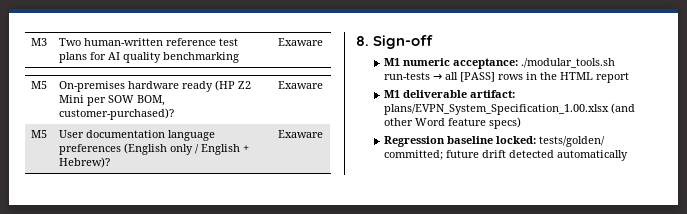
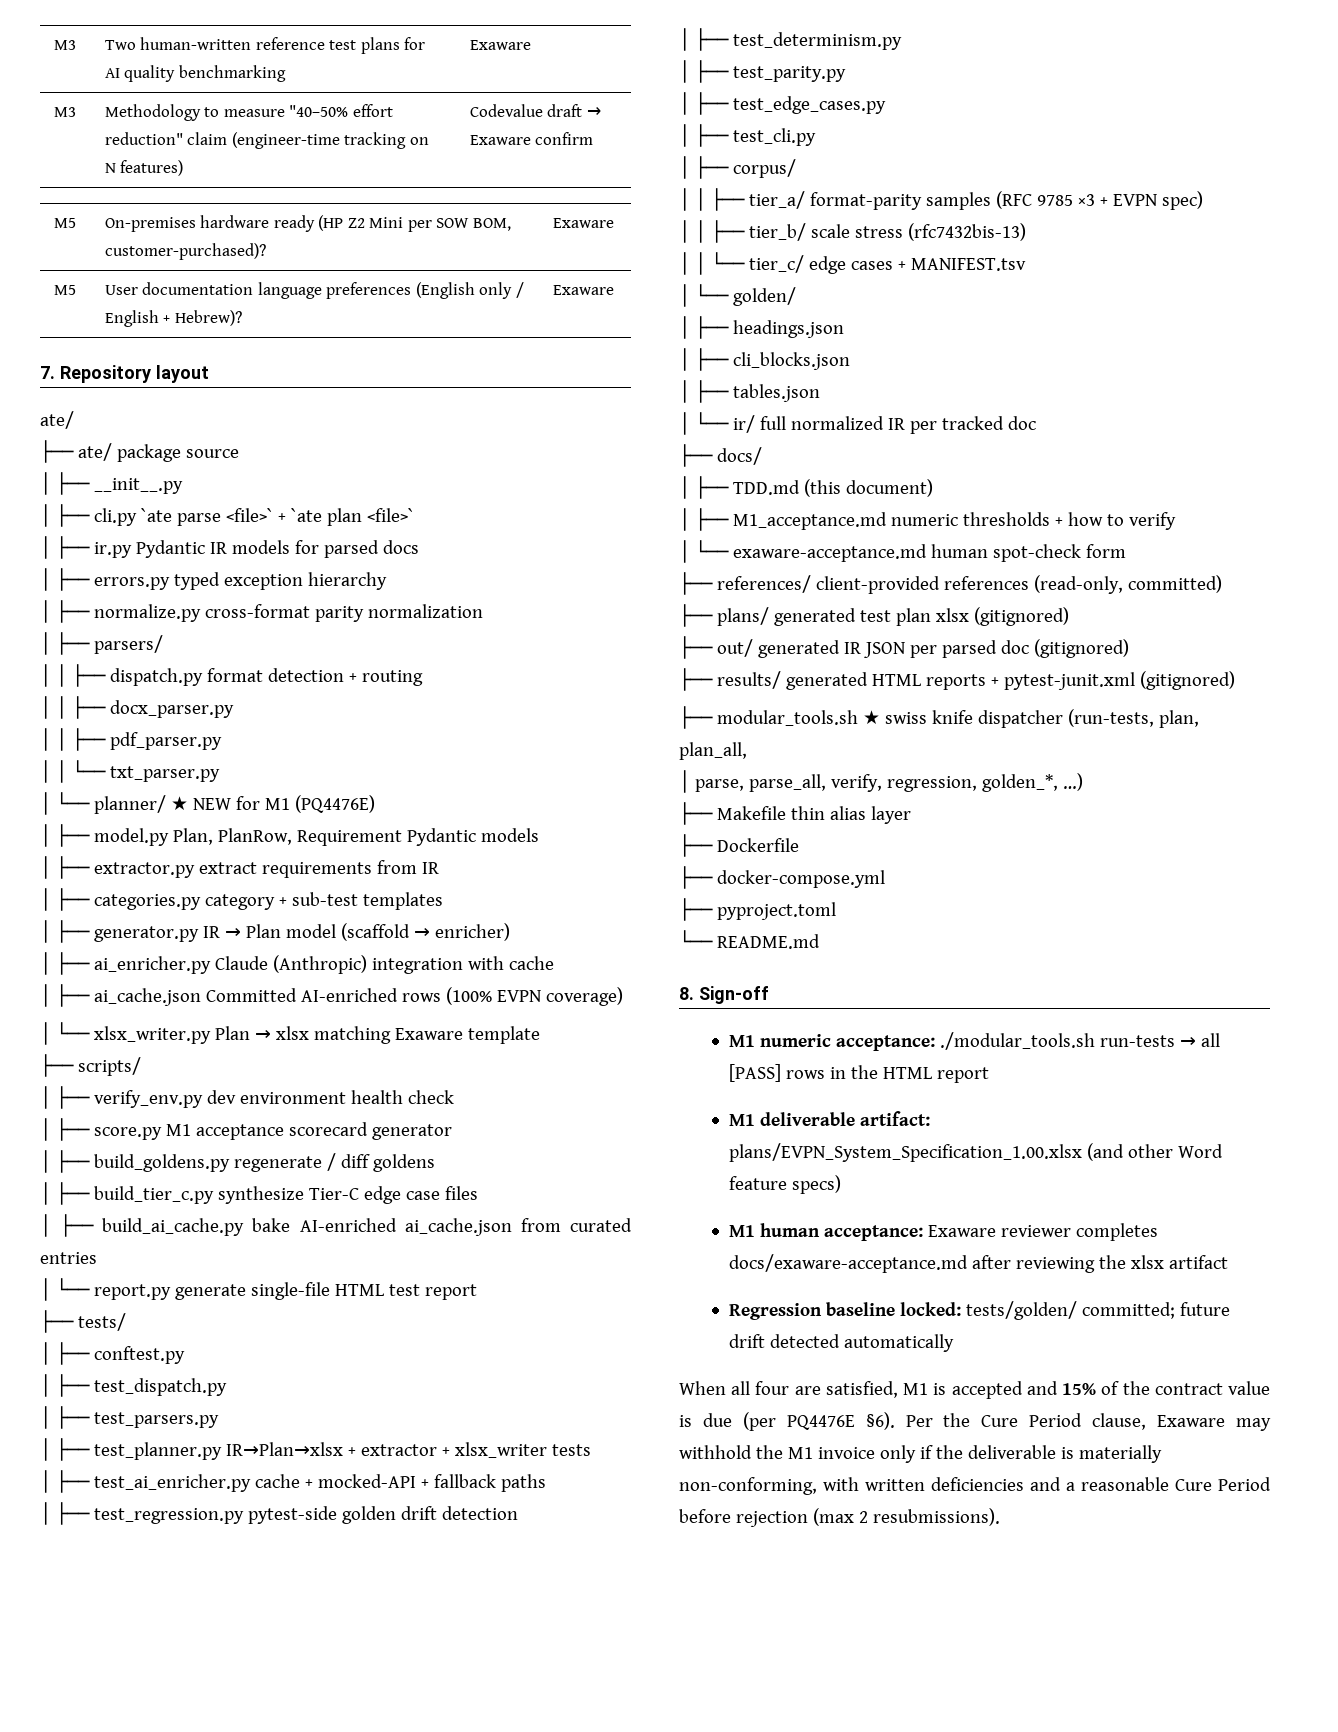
(323, 42) none -> [54,107,77,117] [105,104,393,121] [105,132,429,149] [105,160,184,176] [470,104,601,117] [470,132,594,145] // M3 | Methodology to measure "40–50% effort reduction" claim (engineer-time tracking on N features) | Codevalue draft → Exaware confirm
(323, 134) none -> [40,365,209,383] [40,411,74,429] [40,440,239,463] [40,472,183,495] [40,504,414,527] [40,536,419,559] [40,568,387,591] [40,600,483,623] [40,632,163,655] [40,664,423,687] [40,696,234,719] [40,728,222,751] [40,760,220,783] [40,792,375,815] [40,824,539,847] [40,856,439,879] [40,888,443,911] [40,920,510,943] [40,952,554,975] [40,984,623,1007] [40,1022,540,1045] [40,1054,141,1077] [40,1086,454,1109] [40,1118,452,1141] [40,1150,435,1173] [40,1182,478,1205] [40,1214,632,1237] [40,1252,97,1264] [40,1278,477,1301] [40,1310,126,1333] [40,1342,185,1365] [40,1374,227,1397] [40,1406,219,1429] [40,1438,591,1461] [40,1470,546,1493] [40,1502,518,1525] [679,28,902,51] [679,60,846,83] [679,92,886,115] [679,124,816,147] [679,156,796,179] [679,188,1203,211] [679,220,1026,243] [679,252,1026,275] [679,284,796,307] [679,316,844,339] [679,348,850,371] [679,380,820,403] [679,412,1036,435] [679,444,762,467] [679,476,933,499] [679,508,1176,531] [679,540,1126,563] [679,572,1222,595] [679,604,1069,627] [679,636,1129,659] [679,668,1235,691] [679,706,1199,729] [679,742,747,760] [679,770,1083,793] [679,802,911,825] [679,834,799,857] [679,866,885,889] [679,898,836,921] [679,930,820,949] // 7. Repository layout // ate/ // ├── ate/ package source // │ ├── __init__.py // │ ├── cli.py `ate parse <file>` + `ate plan <file>` // │ ├── ir.py Pydantic IR models for parsed docs // │ ├── errors.py typed exception hierarchy // │ ├── normalize.py cross-format parity normalization // │ ├── parsers/ // │ │ ├── dispatch.py format detection + routing // │ │ ├── docx_parser.py // │ │ ├── pdf_parser.py // │ │ └── txt_parser.py // │ └── planner/ ★ NEW for M1 (PQ4476E) // │ ├── model.py Plan, PlanRow, Requirement Pydantic models // │ ├── extractor.py extract requirements from IR // │ ├── categories.py category + sub-test templates // │ ├── generator.py IR → Plan model (scaffold → enricher) // │ ├── ai_enricher.py Claude (Anthropic) integration with cache // │ ├── ai_cache.json Committed AI-enriched rows (100% EVPN coverage) // │ └── xlsx_writer.py Plan → xlsx matching Exaware template // ├── scripts/ // │ ├── verify_env.py dev environment health check // │ ├── score.py M1 acceptance scorecard generator // │ ├── build_goldens.py regenerate / diff goldens // │ ├── build_tier_c.py synthesize Tier-C edge case files // │ ├── build_ai_cache.py bake AI-enriched ai_cache.json from curated entries // │ └── report.py generate single-file HTML test report // ├── tests/ // │ ├── conftest.py // │ ├── test_dispatch.py // │ ├── test_parsers.py // │ ├── test_planner.py IR→Plan→xlsx + extractor + xlsx_writer tests // │ ├── test_ai_enricher.py cache + mocked-API + fallback paths // │ ├── test_regression.py pytest-side golden drift detection // │ ├── test_determinism.py // │ ├── test_parity.py // │ ├── test_edge_cases.py // │ ├── test_cli.py // │ ├── corpus/ // │ │ ├── tier_a/ format-parity samples (RFC 9785 ×3 + EVPN spec) // │ │ ├── tier_b/ scale stress (rfc7432bis-13) // │ │ └── tier_c/ edge cases + MANIFEST.tsv // │ └── golden/ // │ ├── headings.json // │ ├── cli_blocks.json // │ ├── tables.json // │ └── ir/ full normalized IR per tracked doc // ├── docs/ // │ ├── TDD.md (this document) // │ ├── M1_acceptance.md numeric thresholds + how to verify // │ └── exaware-acceptance.md human spot-check form // ├── references/ client-provided references (read-only, committed) // ├── plans/ generated test plan xlsx (gitignored) // ├── out/ generated IR JSON per parsed doc (gitignored) // ├── results/ generated HTML reports + pytest-junit.xml (gitignored) // ├── modular_tools.sh ★ swiss knife dispatcher (run-tests, plan, plan_all, // │ parse, parse_all, verify, regression, golden_*, …) // ├── Makefile thin alias layer // ├── Dockerfile // ├── docker-compose.yml // ├── pyproject.toml // └── README.md
(521, 123) none -> [728,1223,1158,1241] [728,1254,1228,1273] // M1 human acceptance: Exaware reviewer completes docs/exaware-acceptance.md after reviewing the xlsx artifact
(628, 155) none -> [679,1381,1270,1399] [679,1412,1271,1431] [679,1445,1162,1463] [679,1477,1271,1495] [679,1508,1000,1527] // When all four are satisfied, M1 is accepted and 15% of the contract value is due (per PQ4476E §6). Per the Cure Period clause, Exaware may withhold the M1 invoice only if the deliverable is materially non-conforming, with written deficiencies and a reasonable Cure Period before rejection (max 2 resubmissions).

